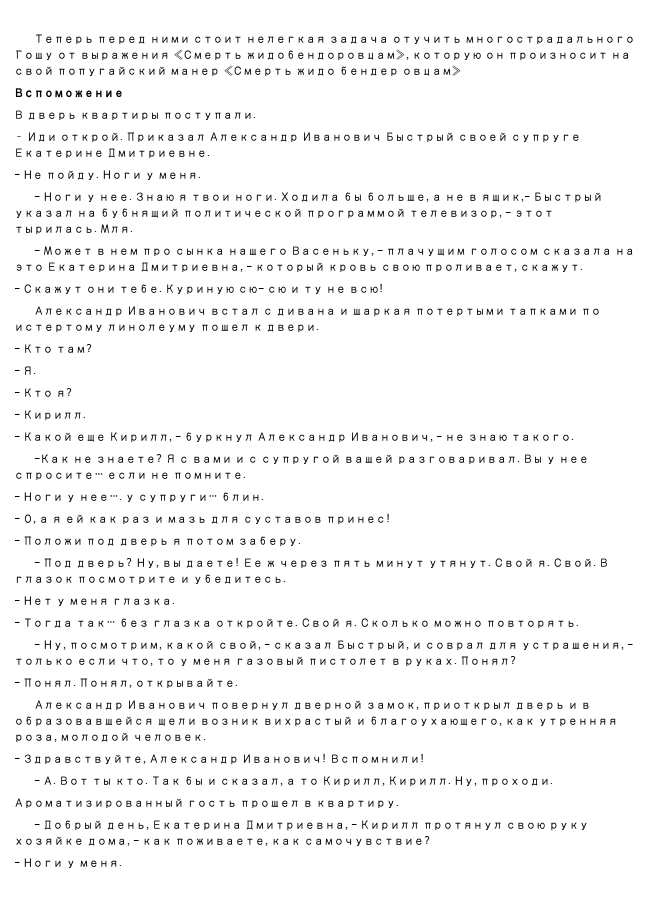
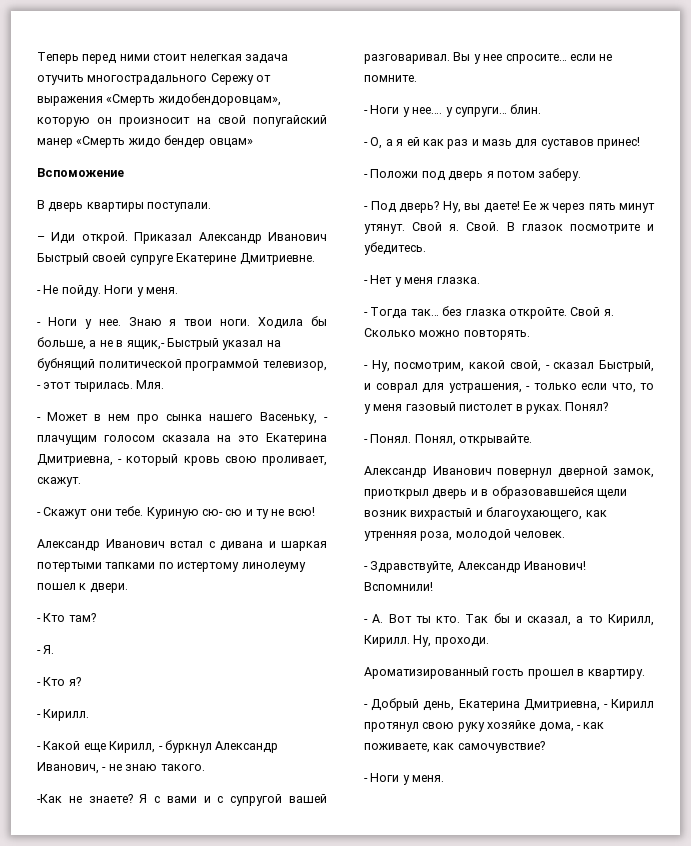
[14,50,54,60] Гошу -> [210,73,254,85] Сережу

